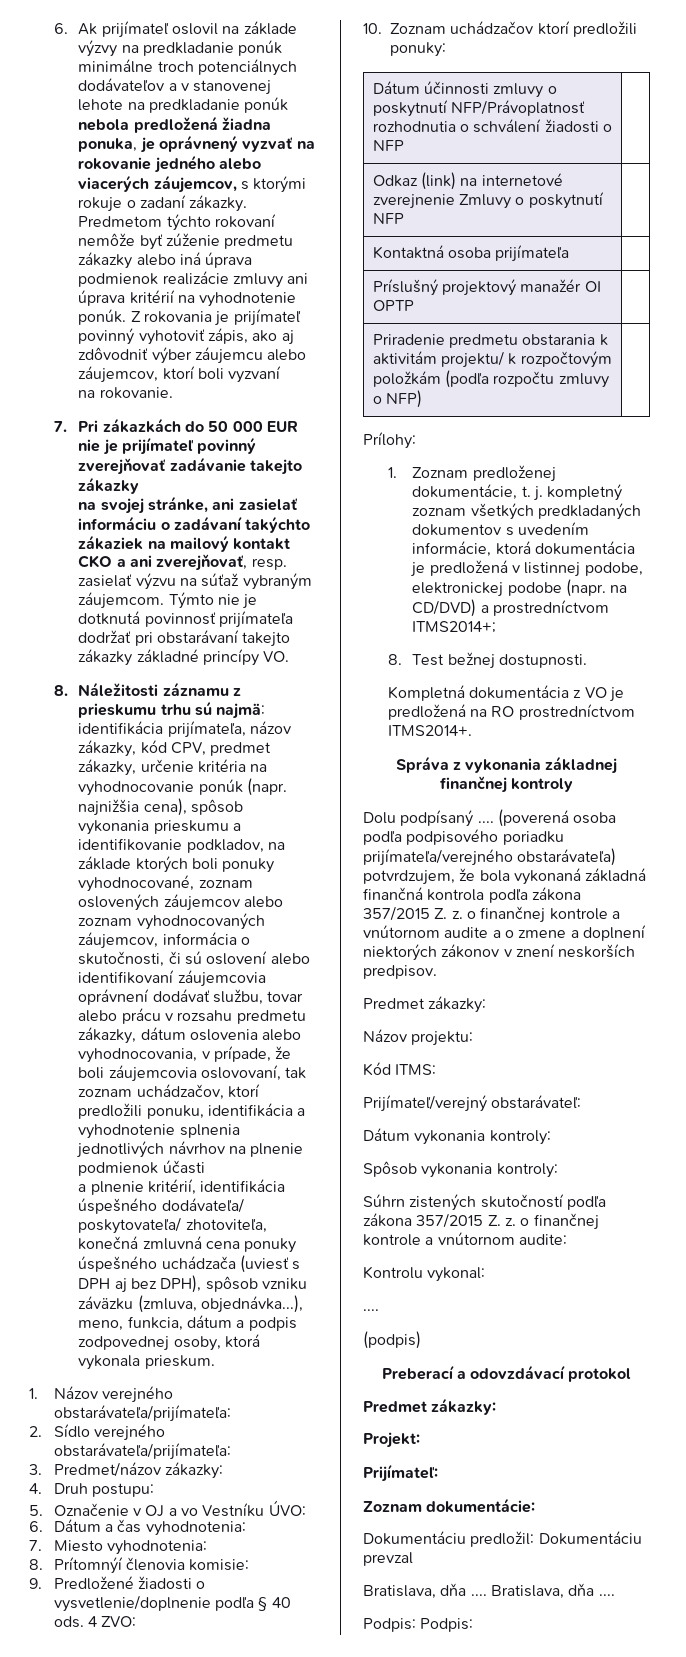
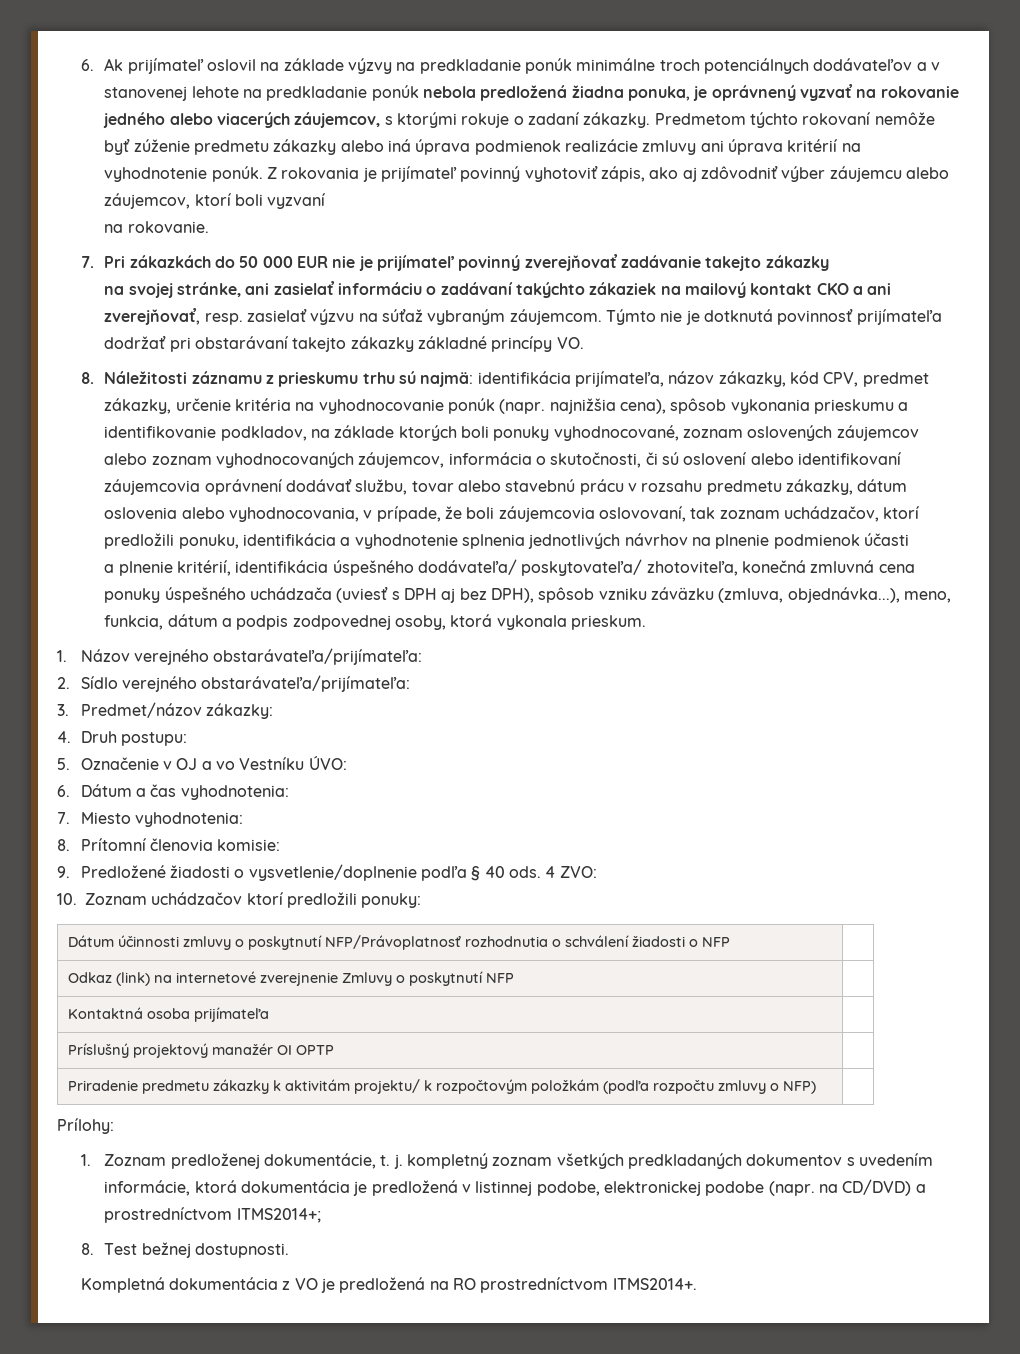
(118, 1016) none -> [505,479,576,492] stavebnú
[53,1557,123,1574] Prítomnýí -> [80,838,146,851] Prítomní
[522,334,596,346] obstarania -> [213,1079,270,1094] zákazky
[395,756,618,774] [439,776,574,793] [363,809,617,827] [363,829,564,845] [363,848,617,866] [363,868,647,885] [363,887,581,903] [363,906,620,923] [363,925,646,941] [363,944,636,961] [363,965,437,979] [363,996,487,1013] [363,1029,474,1046] [363,1062,437,1076] [363,1095,582,1112] [363,1128,551,1145] [363,1161,558,1178] [363,1194,606,1211] [363,1213,599,1230] [363,1232,567,1246] [363,1266,486,1282] [363,1309,379,1311] [363,1331,421,1349] [381,1365,632,1382] [363,1398,497,1415] [363,1432,420,1448] [363,1464,438,1482] [363,1498,536,1513] [363,1531,642,1547] [363,1552,413,1566] [363,1583,615,1599] [363,1618,474,1632] // Správa z vykonania základnej finančnej kontroly // Dolu podpísaný .... (poverená osoba podľa podpisového poriadku prijímateľa/verejného obstarávateľa) potvrdzujem, že bola vykonaná základná finančná kontrola podľa zákona 357/2015 Z. z. o finančnej kontrole a vnútornom audite a o zmene a doplnení niektorých zákonov v znení neskorších predpisov. // Predmet zákazky: // Názov projektu: // Kód ITMS: // Prijímateľ/verejný obstarávateľ: // Dátum vykonania kontroly: // Spôsob vykonania kontroly: // Súhrn zistených skutočností podľa zákona 357/2015 Z. z. o finančnej kontrole a vnútornom audite: // Kontrolu vykonal: // .... // (podpis) // Preberací a odovzdávací protokol // Predmet zákazky: // Projekt: // Prijímateľ: // Zoznam dokumentácie: // Dokumentáciu predložil: Dokumentáciu prevzal // Bratislava, dňa .... Bratislava, dňa .... // Podpis: Podpis: -> (697, 1284) none

